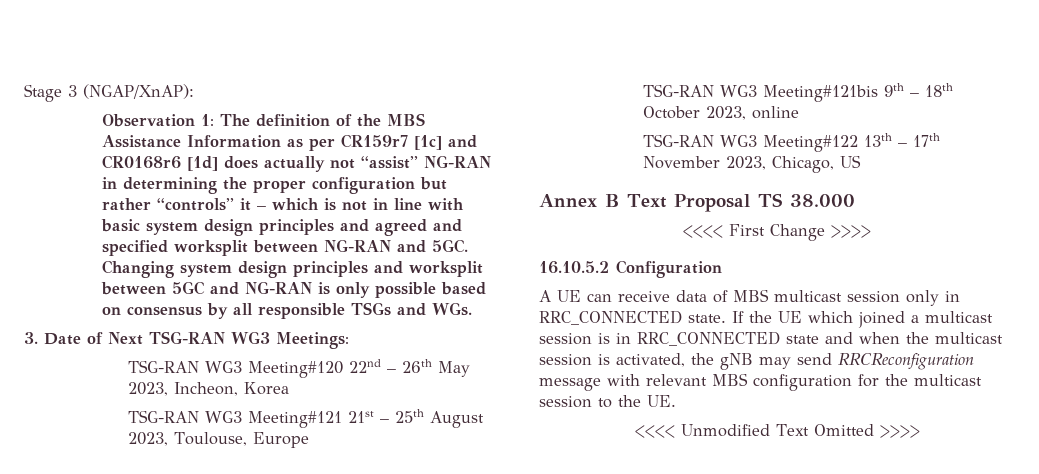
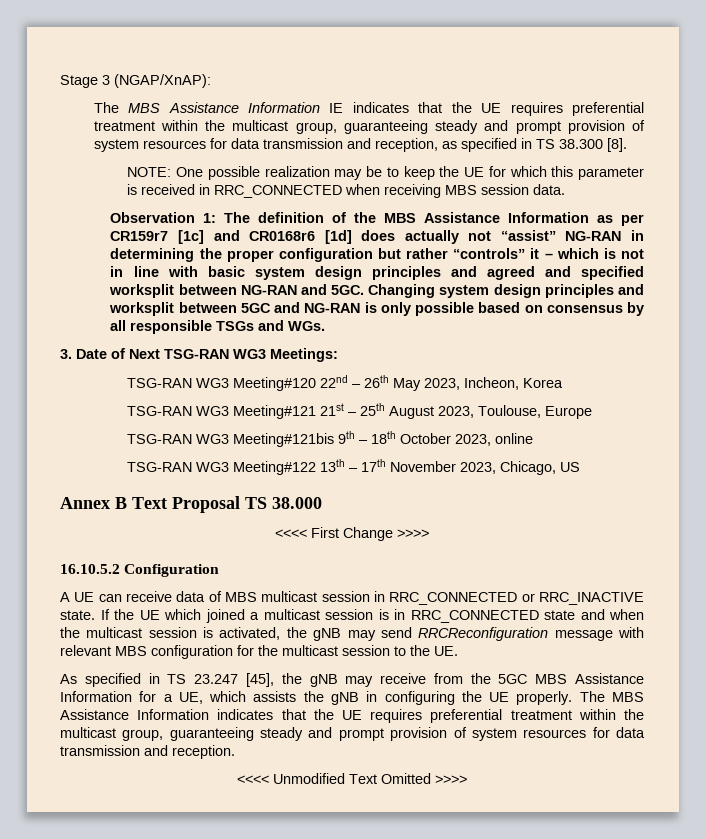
(194, 91) none -> [93,102,644,116] [93,120,645,134] [93,138,627,152] [127,166,644,180] [127,184,566,198] // The MBS Assistance Information IE indicates that the UE requires preferential treatment within the multicast group, guaranteeing steady and prompt provision of system resources for data transmission and reception, as specified in TS 38.300 [8]. // NOTE: One possible realization may be to keep the UE for which this parameter is received in RRC_CONNECTED when receiving MBS session data.
[906,290,960,306] [539,310,682,325] only in RRC_CONNECTED -> [374,591,644,605] in RRC_CONNECTED or RRC_INACTIVE
(676, 401) none -> [60,673,644,687] [60,691,644,705] [60,709,644,723] [60,727,646,741] [60,745,235,759] // As specified in TS 23.247 [45], the gNB may receive from the 5GC MBS Assistance Information for a UE, which assists the gNB in configuring the UE properly. The MBS Assistance Information indicates that the UE requires preferential treatment within the multicast group, guaranteeing steady and prompt provision of system resources for data transmission and reception.

